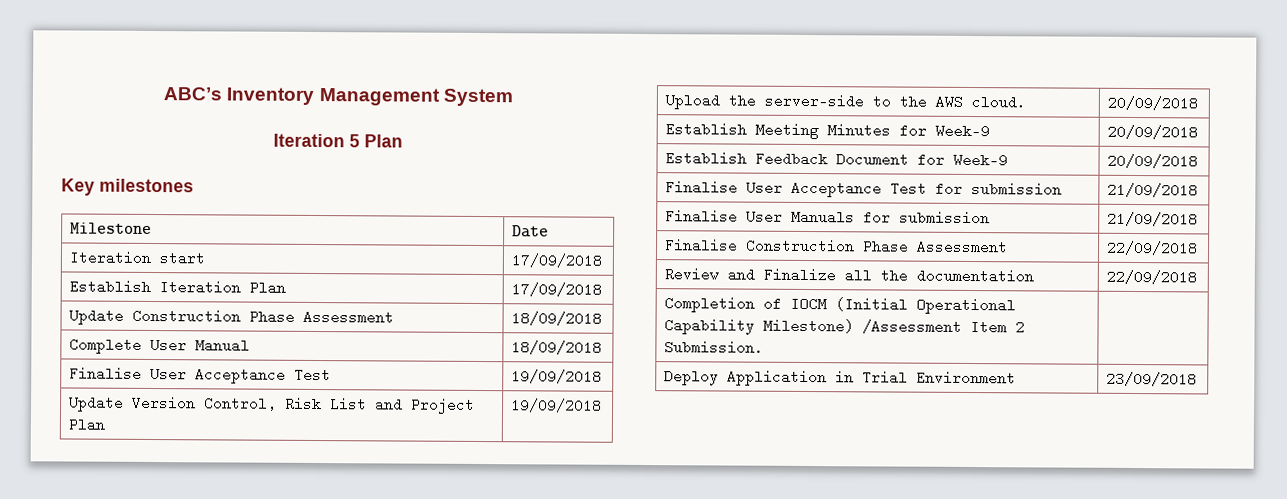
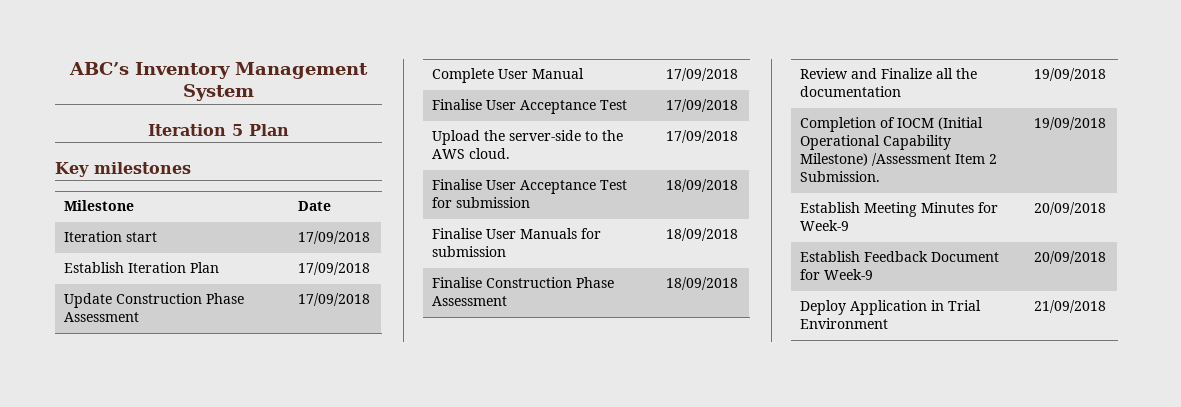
[511,311,603,326] 18/09/2018 -> [298,293,371,306] 17/09/2018
[511,340,603,355] 18/09/2018 -> [666,68,739,81] 17/09/2018
[511,369,603,384] [68,395,476,414] [68,417,106,432] [511,398,603,413] 19/09/2018 // Update Version Control, Risk List and Project Plan | 19/09/2018 -> [666,99,739,112] 17/09/2018
[1107,95,1199,111] 20/09/2018 -> [666,130,739,143] [432,179,628,194] [432,197,531,208] [666,179,739,192] [432,228,602,239] [432,246,507,257] [666,228,739,241] [432,277,615,288] [432,296,508,306] [666,277,739,290] [800,68,978,79] [800,86,902,97] [1034,68,1107,81] [800,117,984,132] [800,135,952,150] [800,153,998,166] [800,171,881,182] [1034,117,1107,130] 17/09/2018 // Finalise User Acceptance Test for submission | 18/09/2018 // Finalise User Manuals for submission | 18/09/2018 // Finalise Construction Phase Assessment | 18/09/2018 // Review and Finalize all the documentation | 19/09/2018 // Completion of IOCM (Initial Operational Capability Milestone) /Assessment Item 2 Submission. | 19/09/2018
[665,180,1063,198] [1107,182,1199,198] [665,209,991,226] [1107,211,1199,227] [664,238,1009,255] [1106,240,1199,256] [664,267,1035,284] [1106,269,1198,285] [664,296,1017,315] [664,318,1026,335] [664,340,765,355] // Finalise User Acceptance Test for submission | 21/09/2018 // Finalise User Manuals for submission | 21/09/2018 // Finalise Construction Phase Assessment | 22/09/2018 // Review and Finalize all the documentation | 22/09/2018 // Completion of IOCM (Initial Operational Capability Milestone) /Assessment Item 2 Submission. | -> (1107, 257) none
[1106,371,1198,387] 23/09/2018 -> [1034,300,1107,313] 21/09/2018

